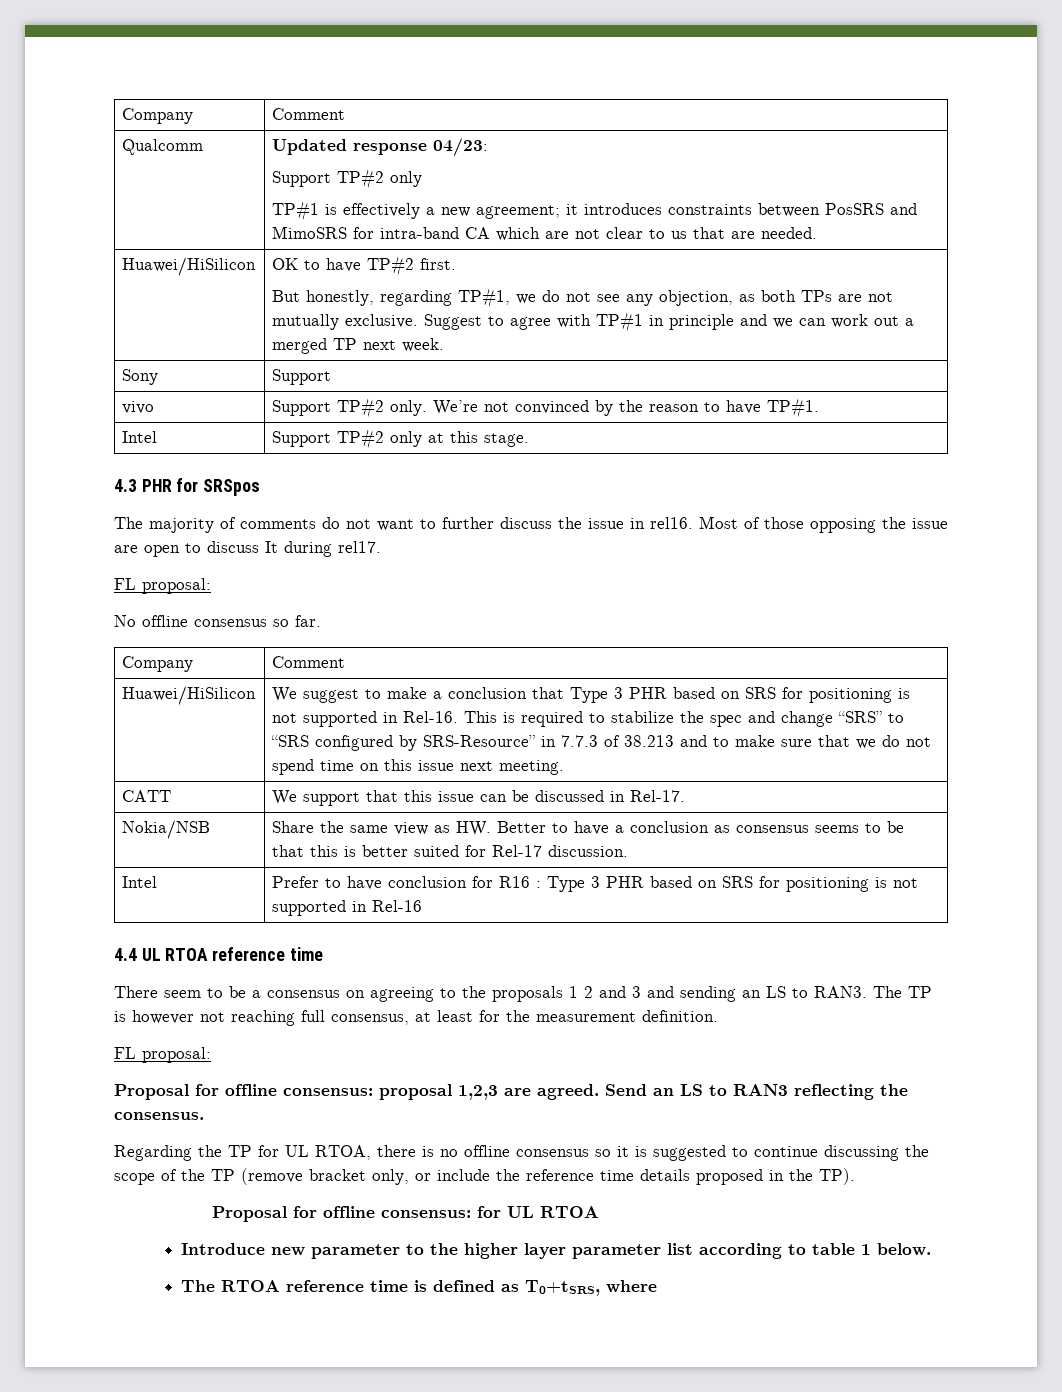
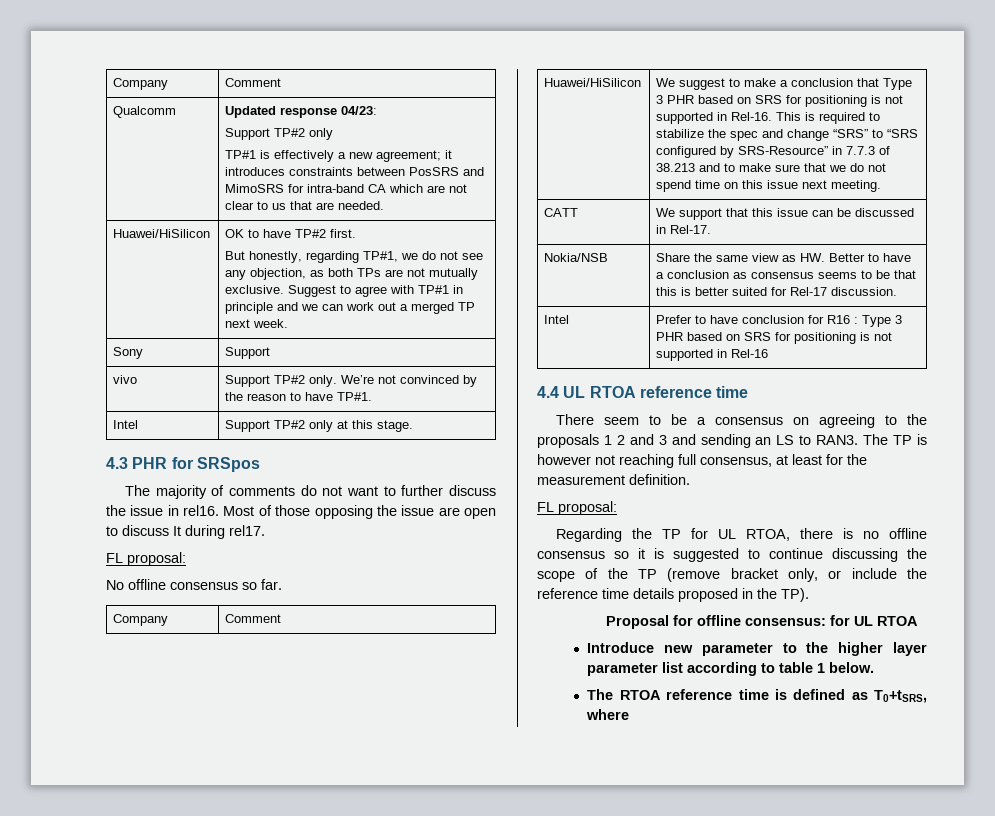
[114,1084,908,1100] [114,1112,204,1120] // Proposal for offline consensus: proposal 1,2,3 are agreed. Send an LS to RAN3 reflecting the consensus. -> (617, 508) none

